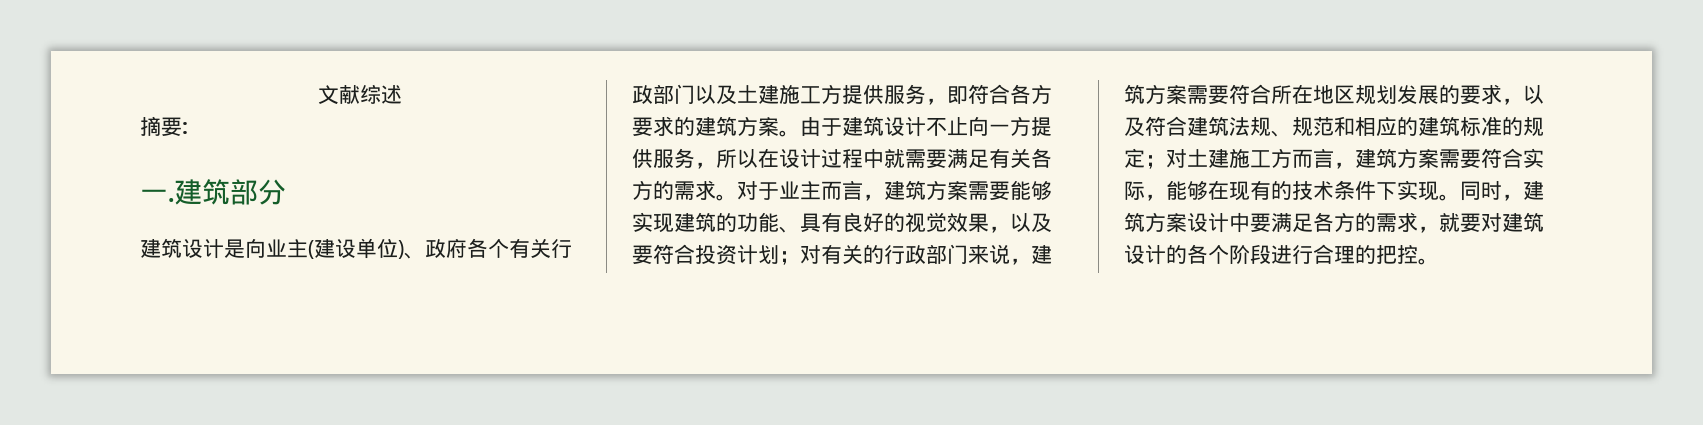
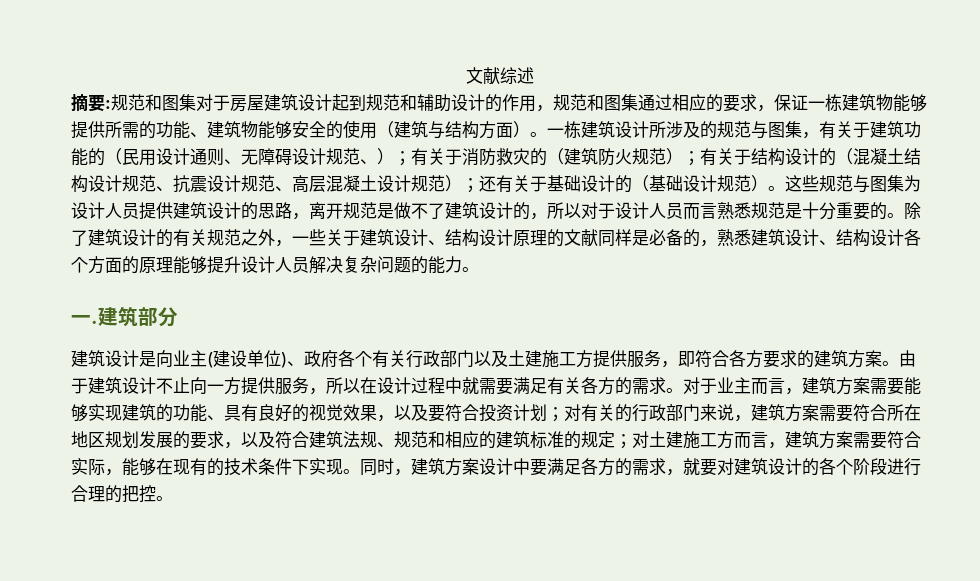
(188, 128) none -> [111,94,927,112] [71,120,921,139] [71,148,921,166] [71,175,921,193] [71,202,921,220] [71,229,921,247] [71,256,479,274] 规范和图集对于房屋建筑设计起到规范和辅助设计的作用，规范和图集通过相应的要求，保证一栋建筑物能够提供所需的功能、建筑物能够安全的使用（建筑与结构方面）。一栋建筑设计所涉及的规范与图集，有关于建筑功能的（民用设计通则、无障碍设计规范、）；有关于消防救灾的（建筑防火规范）；有关于结构设计的（混凝土结构设计规范、抗震设计规范、高层混凝土设计规范）；还有关于基础设计的（基础设计规范）。这些规范与图集为设计人员提供建筑设计的思路，离开规范是做不了建筑设计的，所以对于设计人员而言熟悉规范是十分重要的。除了建筑设计的有关规范之外，一些关于建筑设计、结构设计原理的文献同样是必备的，熟悉建筑设计、结构设计各个方面的原理能够提升设计人员解决复杂问题的能力。

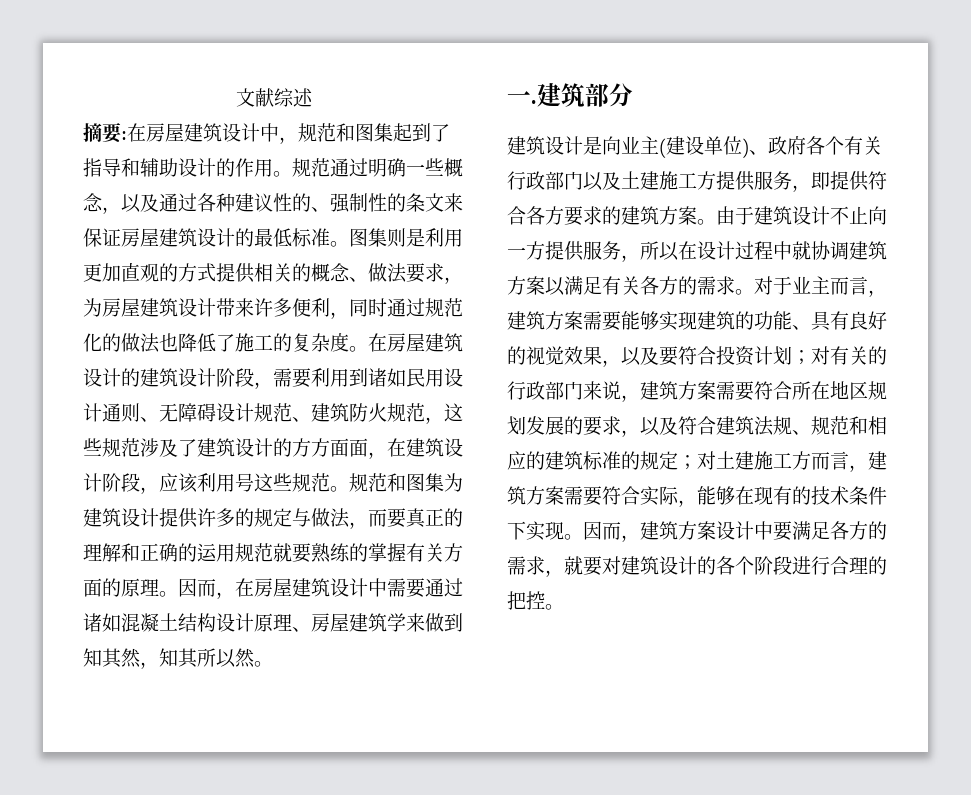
[111,94,927,112] [71,120,921,139] [71,148,122,166] 规范和图集对于房屋建筑设计起到规范和辅助设计的作用，规范和图集通过相应的要求，保证一栋建筑物能够提供所需的功能、建筑物能够安全的使用（建筑与结构方面）。一栋建筑设计所涉及的规范与图集，有关于建筑功能的（ -> [127,123,450,144] [83,158,463,177] [83,193,463,214] [83,228,463,247] [83,263,463,284] [83,298,463,319] [83,333,463,353] [83,368,406,389] 在房屋建筑设计中，规范和图集起到了指导和辅助设计的作用。规范通过明确一些概念，以及通过各种建议性的、强制性的条文来保证房屋建筑设计的最低标准。图集则是利用更加直观的方式提供相关的概念、做法要求，为房屋建筑设计带来许多便利，同时通过规范化的做法也降低了施工的复杂度。在房屋建筑设计的建筑设计阶段，需要利用到诸如
[377,148,921,166] [71,175,921,193] [71,202,921,220] [71,229,921,247] [71,256,462,274] ）；有关于消防救灾的（建筑防火规范）；有关于结构设计的（混凝土结构设计规范、抗震设计规范、高层混凝土设计规范）；还有关于基础设计的（基础设计规范）。这些规范与图集为设计人员提供建筑设计的思路，离开规范是做不了建筑设计的，所以对于设计人员而言熟悉规范是十分重要的。除了建筑设计的有关规范之外，一些关于建筑设计、结构设计原理的文献同样是必备的，熟悉建筑设计、结构设计各个方面的原理能够提升设计人员解决复杂问题的能力 -> [311,403,463,424] [83,438,463,459] [83,473,463,494] [83,508,463,529] [83,543,463,563] [83,578,463,599] [83,613,463,632] [83,648,255,669] 建筑防火规范，这些规范涉及了建筑设计的方方面面，在建筑设计阶段，应该利用号这些规范。规范和图集为建筑设计提供许多的规定与做法，而要真正的理解和正确的运用规范就要熟练的掌握有关方面的原理。因而，在房屋建筑设计中需要通过诸如混凝土结构设计原理、房屋建筑学来做到知其然，知其所以然
(695, 359) none -> [830,171,869,191] 提供
[479,377,513,395] 需要 -> [811,241,887,260] [507,276,565,296] 协调建筑方案以
[360,458,394,476] 同时 -> [583,521,621,540] 因而

